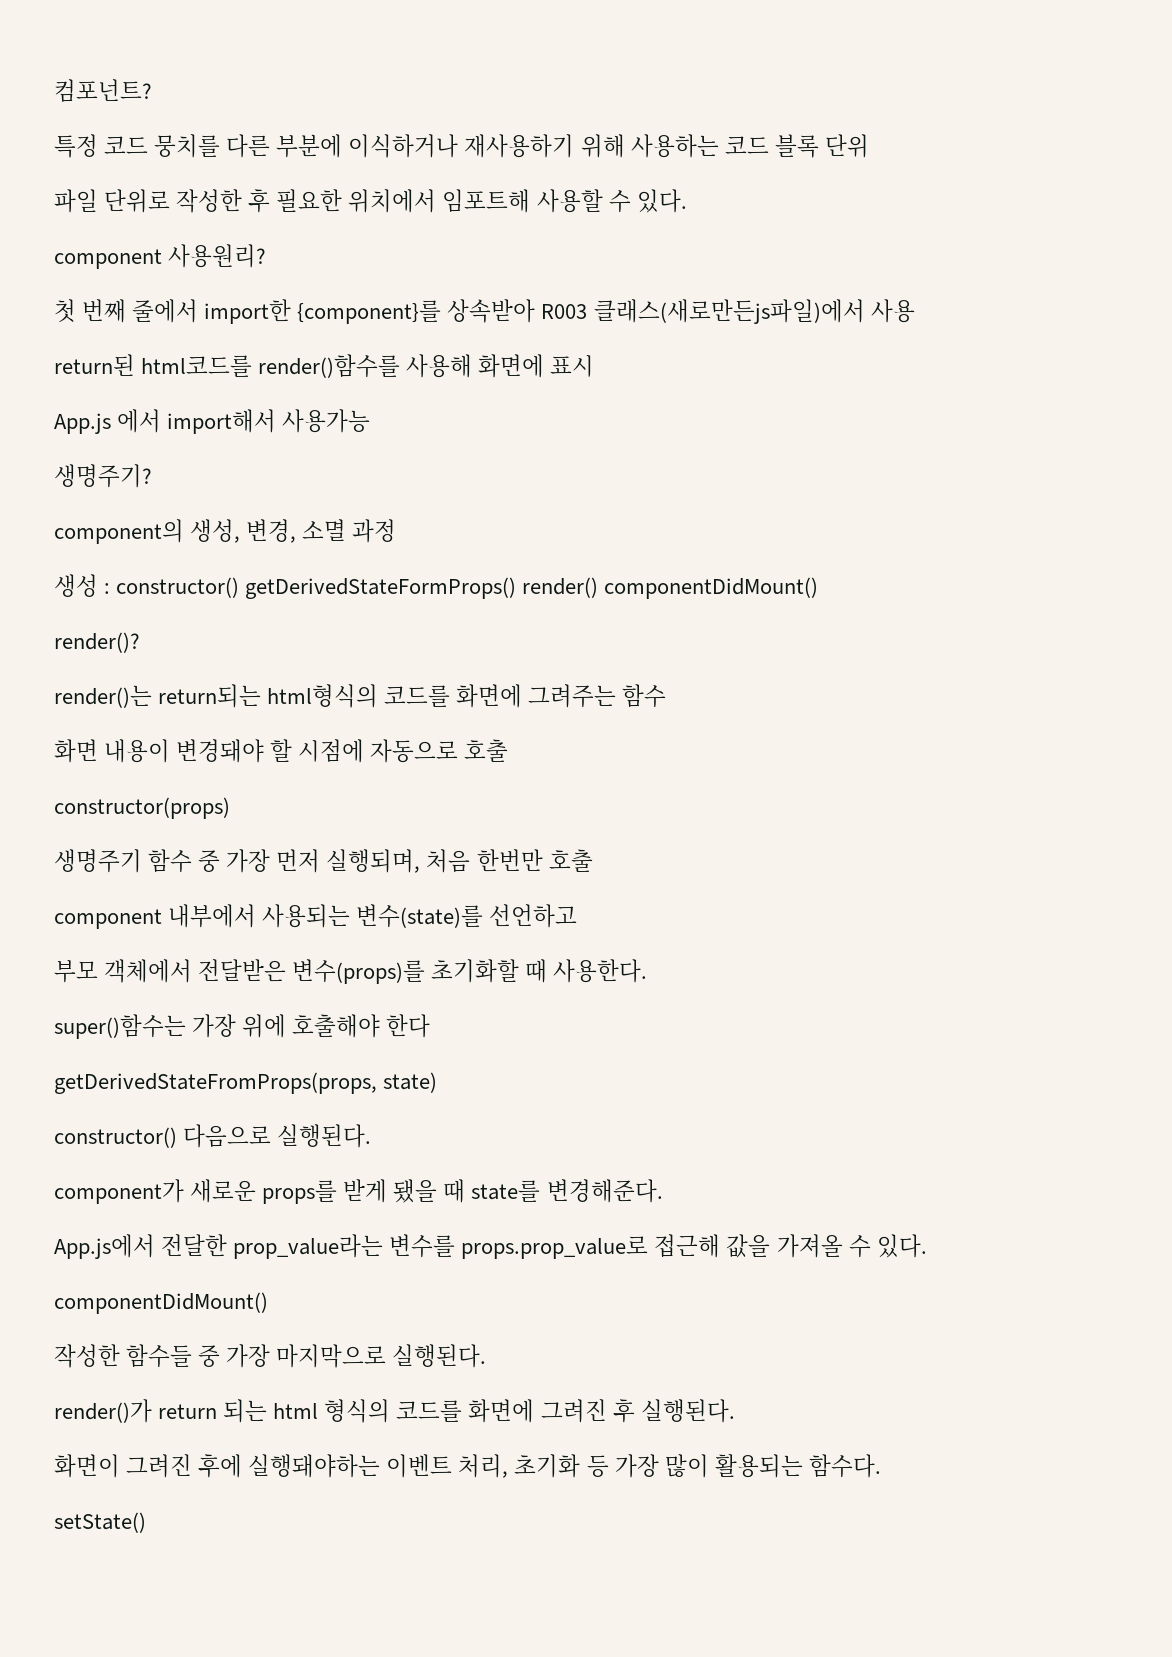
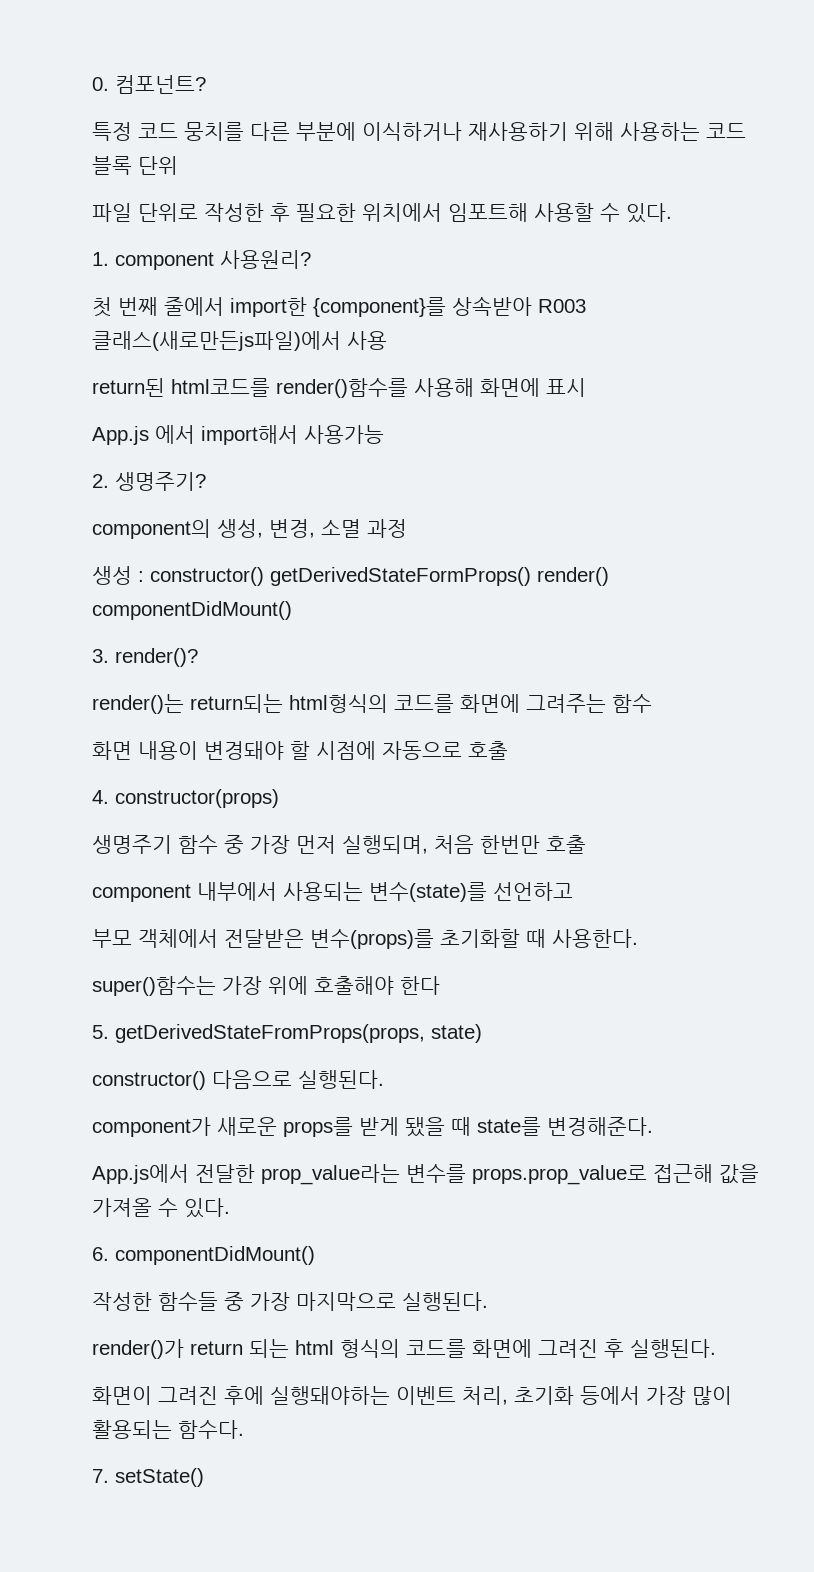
(54, 90) none -> [92,77,109,91] 0.
(687, 201) none -> [92,252,109,266] 1.
(371, 421) none -> [92,474,109,488] 2.
(819, 588) none -> [92,649,109,663] 3.
(509, 750) none -> [92,790,109,804] 4.
(431, 1026) none -> [92,1025,109,1039] 5.
(927, 1246) none -> [92,1247,109,1261] 6.
[586,1455,609,1477] 등 -> [580,1386,640,1405] 등에서
(881, 1466) none -> [92,1469,109,1483] 7.

